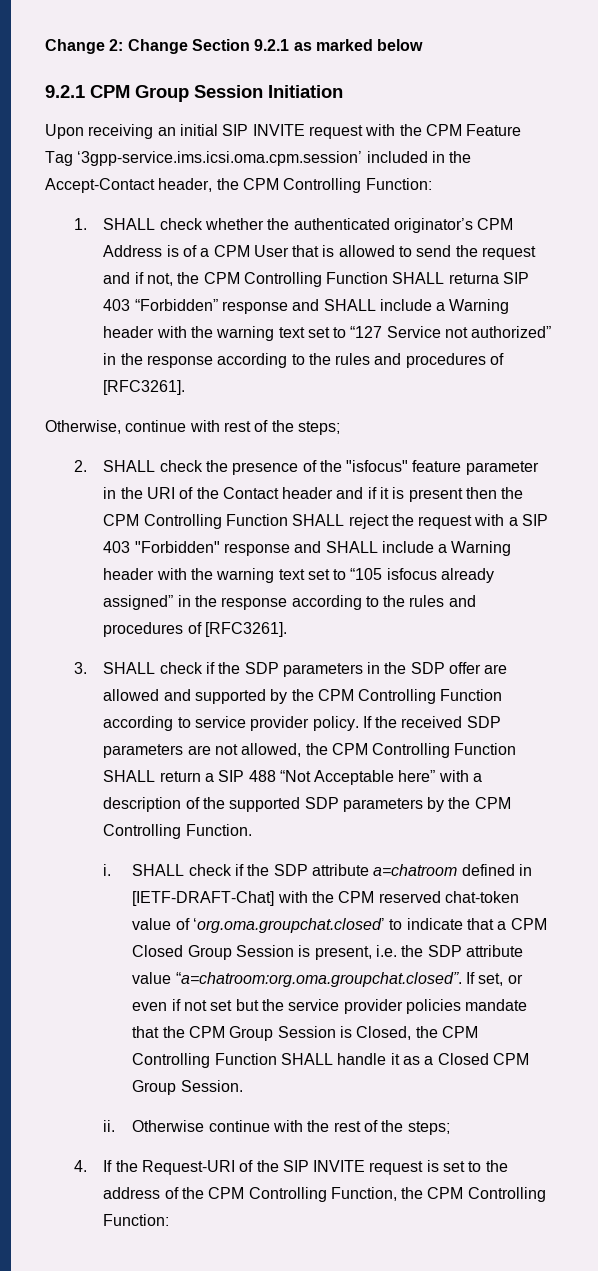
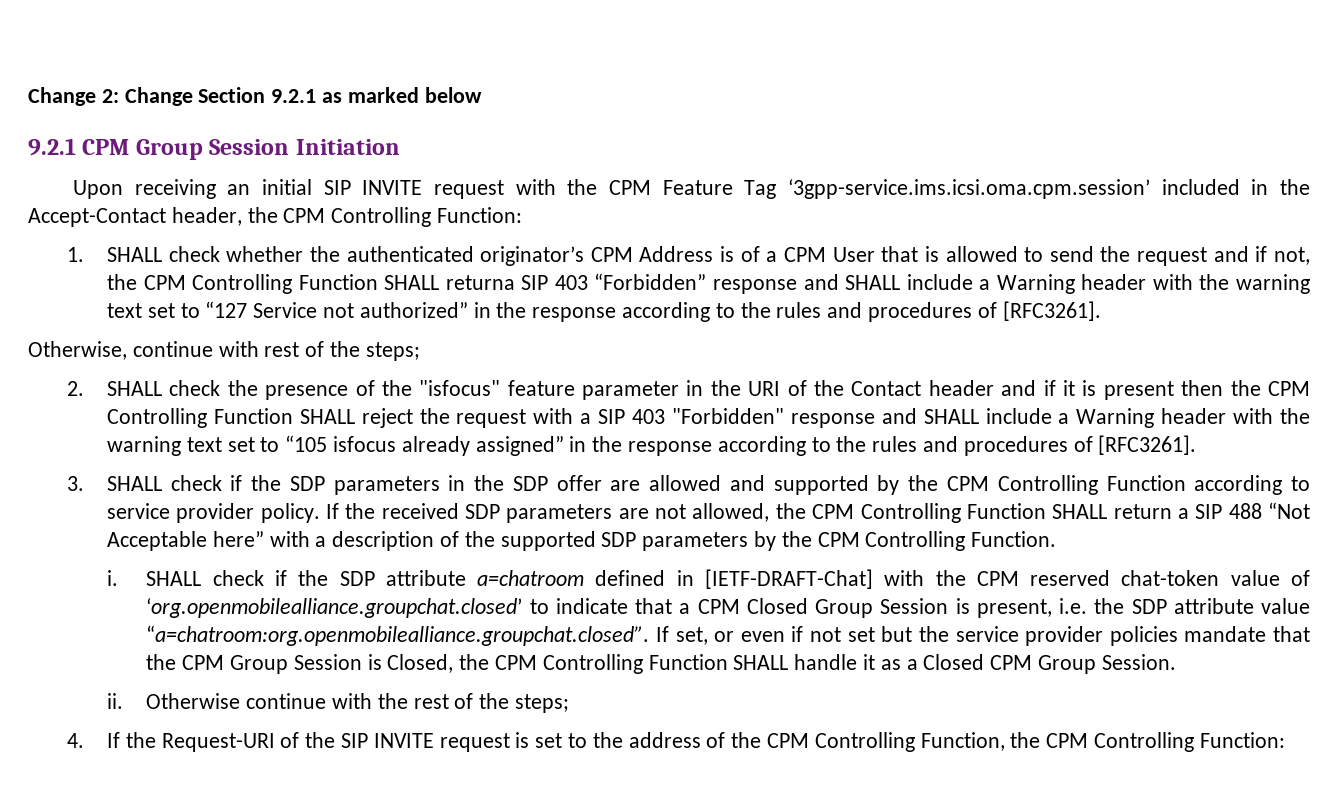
[193,918,386,933] ‘org.oma.groupchat.closed’ -> [146,598,523,618] ‘org.openmobilealliance.groupchat.closed’
[175,972,462,987] “a=chatroom:org.oma.groupchat.closed”. -> [146,625,650,646] “a=chatroom:org.openmobilealliance.groupchat.closed”.

